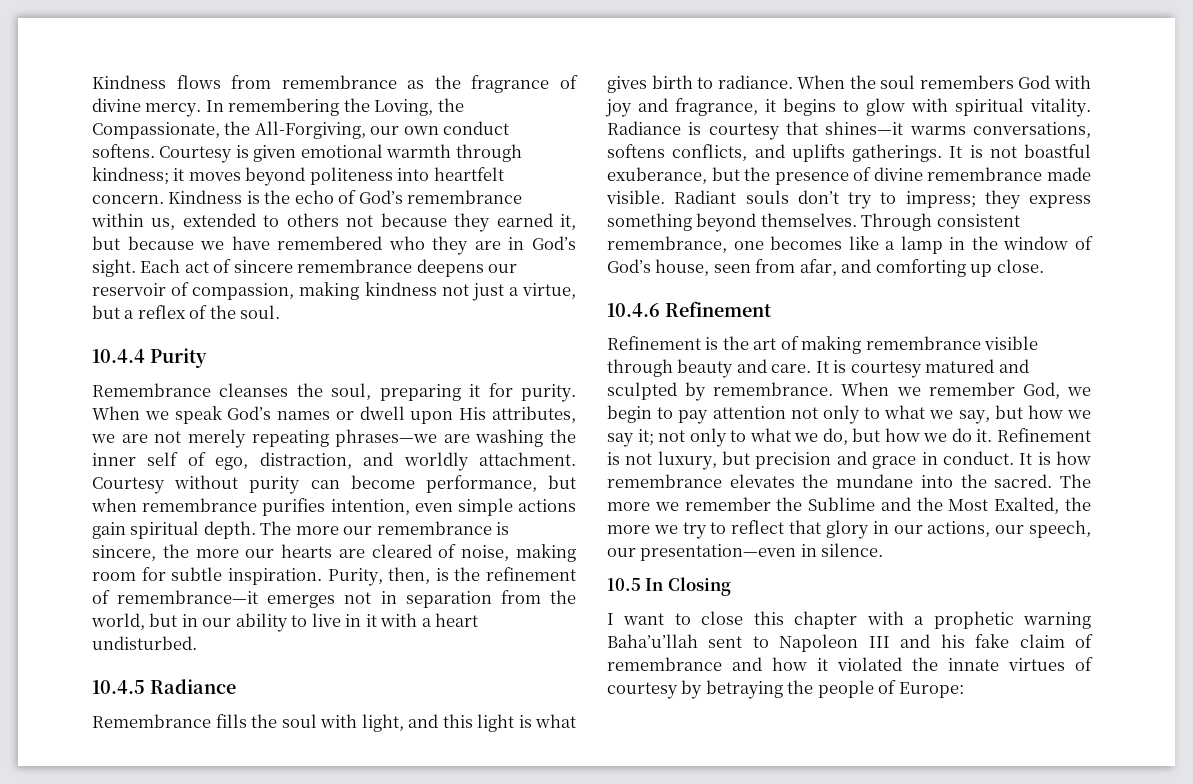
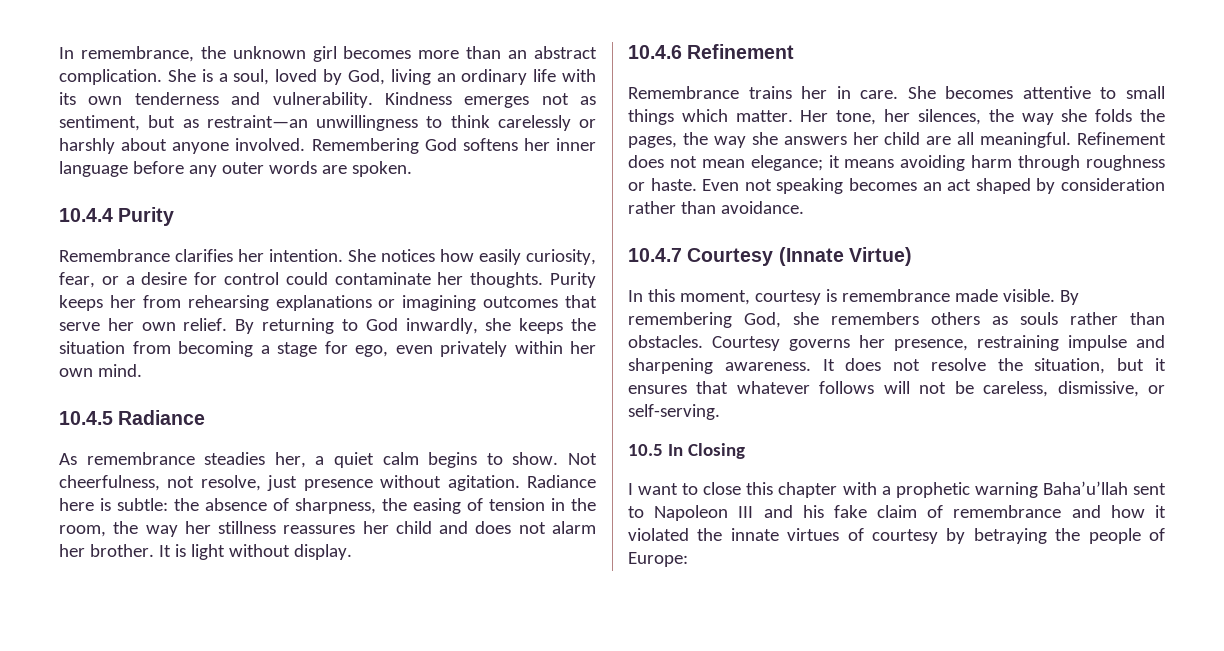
[92,75,578,93] [92,98,464,117] [92,121,510,139] [92,144,522,163] [92,167,504,186] [92,190,523,204] [91,213,577,232] [92,236,576,255] [92,259,518,277] [92,282,576,301] [92,305,281,319] [92,348,207,368] [92,383,576,402] [92,406,576,424] [91,429,576,448] [92,452,576,471] [92,475,576,494] [91,498,576,516] [92,521,510,539] [92,544,576,562] [92,567,576,586] [92,590,577,608] [91,613,479,632] [92,636,197,650] [92,679,236,694] [92,714,576,732] [607,75,1091,93] [605,98,1091,117] [607,121,1091,140] [607,144,1091,162] [607,167,1091,185] [606,190,1091,209] [607,213,1020,232] [607,236,1093,254] [607,259,1044,277] [607,301,771,317] [607,336,1039,354] [607,359,1029,378] [607,382,1091,401] [607,405,1091,424] [607,428,1091,447] [607,451,1091,470] [607,474,1091,488] [607,497,1091,514] [607,520,1091,539] [607,543,884,561] Kindness flows from remembrance as the fragrance of divine mercy. In remembering the Loving, the Compassionate, the All-Forgiving, our own conduct softens. Courtesy is given emotional warmth through kindness; it moves beyond politeness into heartfelt concern. Kindness is the echo of God’s remembrance within us, extended to others not because they earned it, but because we have remembered who they are in God’s sight. Each act of sincere remembrance deepens our reservoir of compassion, making kindness not just a virtue, but a reflex of the soul. // 10.4.4 Purity // Remembrance cleanses the soul, preparing it for purity. When we speak God’s names or dwell upon His attributes, we are not merely repeating phrases—we are washing the inner self of ego, distraction, and worldly attachment. Courtesy without purity can become performance, but when remembrance purifies intention, even simple actions gain spiritual depth. The more our remembrance is sincere, the more our hearts are cleared of noise, making room for subtle inspiration. Purity, then, is the refinement of remembrance—it emerges not in separation from the world, but in our ability to live in it with a heart undisturbed. // 10.4.5 Radiance // Remembrance fills the soul with light, and this light is what gives birth to radiance. When the soul remembers God with joy and fragrance, it begins to glow with spiritual vitality. Radiance is courtesy that shines—it warms conversations, softens conflicts, and uplifts gatherings. It is not boastful exuberance, but the presence of divine remembrance made visible. Radiant souls don’t try to impress; they express something beyond themselves. Through consistent remembrance, one becomes like a lamp in the window of God’s house, seen from afar, and comforting up close. // 10.4.6 Refinement // Refinement is the art of making remembrance visible through beauty and care. It is courtesy matured and sculpted by remembrance. When we remember God, we begin to pay attention not only to what we say, but how we say it; not only to what we do, but how we do it. Refinement is not luxury, but precision and grace in conduct. It is how remembrance elevates the mundane into the sacred. The more we remember the Sublime and the Most Exalted, the more we try to reflect that glory in our actions, our speech, our presentation—even in silence. -> [59,46,597,62] [59,69,596,85] [59,92,596,108] [59,115,596,131] [59,138,596,154] [59,161,412,177] [59,207,175,226] [59,249,596,265] [59,272,596,288] [59,295,597,311] [59,318,596,334] [59,341,596,357] [59,364,142,377] [59,410,206,425] [59,452,598,468] [59,475,596,491] [59,498,596,514] [59,521,596,537] [59,544,352,560] [628,44,795,59] [628,86,1165,99] [628,109,1165,125] [628,132,1166,148] [628,155,1165,171] [628,178,1165,194] [628,201,804,214] [628,247,912,266] [628,289,1079,305] [628,312,1165,328] [628,335,1165,351] [628,358,1166,374] [628,381,1165,397] [628,404,720,420] In remembrance, the unknown girl becomes more than an abstract complication. She is a soul, loved by God, living an ordinary life with its own tenderness and vulnerability. Kindness emerges not as sentiment, but as restraint—an unwillingness to think carelessly or harshly about anyone involved. Remembering God softens her inner language before any outer words are spoken. // 10.4.4 Purity // Remembrance clarifies her intention. She notices how easily curiosity, fear, or a desire for control could contaminate her thoughts. Purity keeps her from rehearsing explanations or imagining outcomes that serve her own relief. By returning to God inwardly, she keeps the situation from becoming a stage for ego, even privately within her own mind. // 10.4.5 Radiance // As remembrance steadies her, a quiet calm begins to show. Not cheerfulness, not resolve, just presence without agitation. Radiance here is subtle: the absence of sharpness, the easing of tension in the room, the way her stillness reassures her child and does not alarm her brother. It is light without display. // 10.4.6 Refinement // Remembrance trains her in care. She becomes attentive to small things which matter. Her tone, her silences, the way she folds the pages, the way she answers her child are all meaningful. Refinement does not mean elegance; it means avoiding harm through roughness or haste. Even not speaking becomes an act shaped by consideration rather than avoidance. // 10.4.7 Courtesy (Innate Virtue) // In this moment, courtesy is remembrance made visible. By remembering God, she remembers others as souls rather than obstacles. Courtesy governs her presence, restraining impulse and sharpening awareness. It does not resolve the situation, but it ensures that whatever follows will not be careless, dismissive, or self-serving.

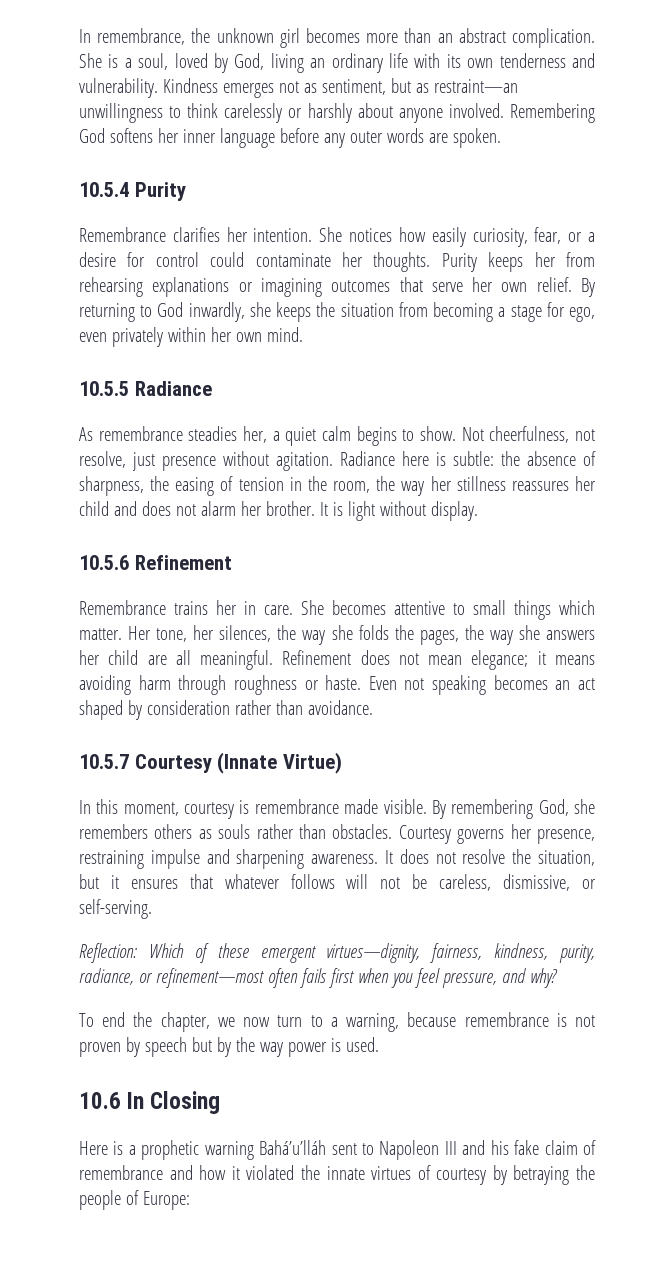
[59,208,113,222] 10.4.4 -> [79,182,129,197] 10.5.4
[59,411,113,425] 10.4.5 -> [79,381,129,396] 10.5.5
[628,45,682,59] 10.4.6 -> [79,555,129,570] 10.5.6
[628,248,682,262] 10.4.7 -> [79,754,129,769] 10.5.7
[628,443,745,459] [628,482,877,498] 10.5 In Closing // I want to close this chapter with -> [79,943,596,963] [79,968,558,988] [79,1012,595,1032] [79,1037,379,1057] [79,1091,221,1114] [79,1141,124,1155] Reflection: Which of these emergent virtues—dignity, fairness, kindness, purity, radiance, or refinement—most often fails first when you feel pressure, and why? // To end the chapter, we now turn to a warning, because remembrance is not proven by speech but by the way power is used. // 10.6 In Closing // Here is
[1042,481,1128,495] Baha’u’llah -> [259,1140,327,1155] Bahá’u’lláh

